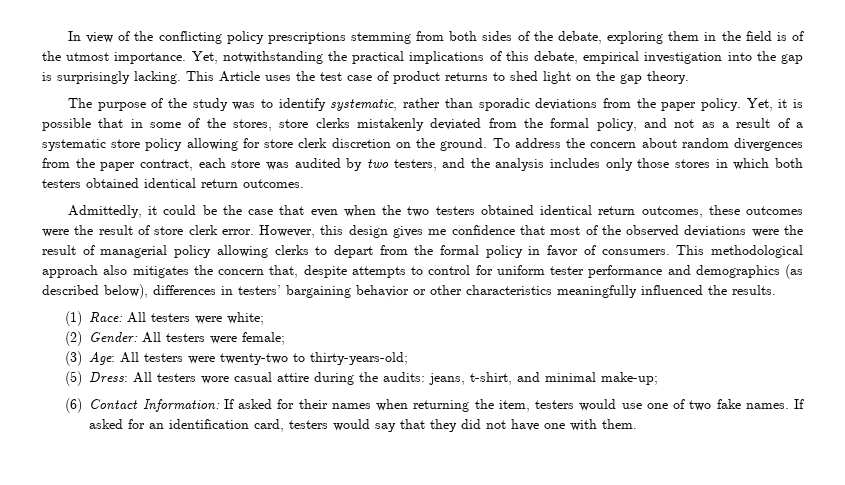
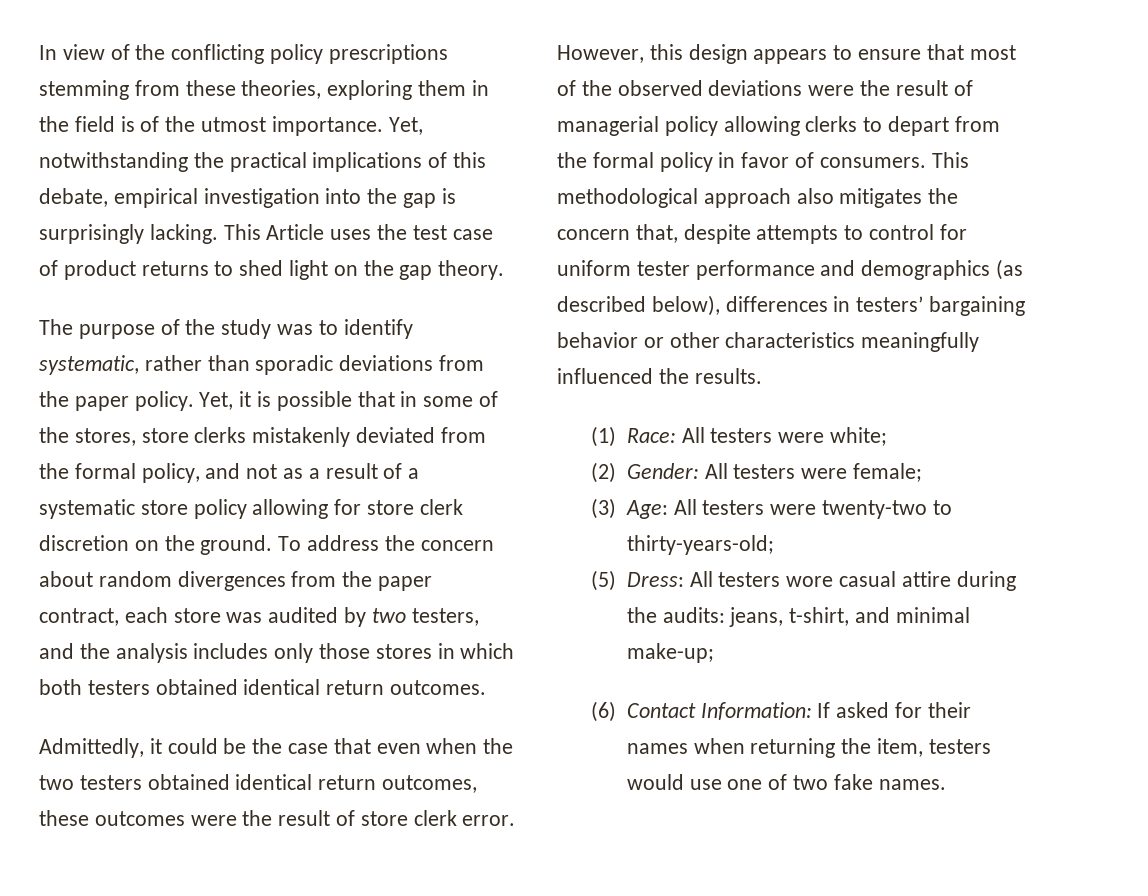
[449,31,602,44] both sides of the debate, -> [185,80,322,99] these theories,
[393,225,515,238] gives me confidence -> [753,45,922,64] appears to ensure
[793,399,804,409] [89,419,638,432] If asked for an identification card, testers would say that they did not have one with them. -> (946, 784) none

